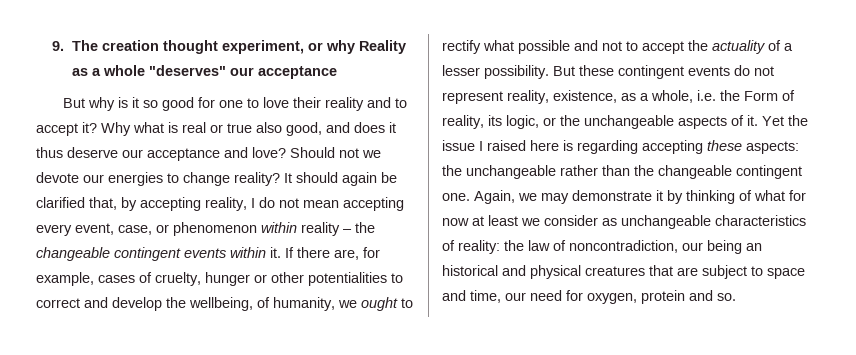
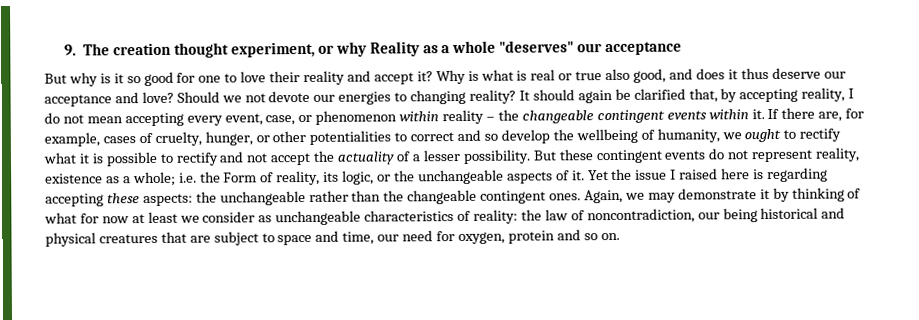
[395,98,408,108] to -> (371, 76) none
(131, 129) none -> [467,70,479,81] is
[339,148,381,158] not we -> [221,93,266,103] we not
[183,172,230,186] change -> [410,89,467,105] changing
[205,272,250,286] hunger -> [204,131,253,146] hunger,
(108, 302) none -> [484,133,499,141] so
[189,297,253,311] wellbeing, -> [575,128,638,144] wellbeing
[518,40,570,54] possible -> [78,151,219,167] it is possible to rectify
[626,41,638,51] to -> (269, 158) none
[553,90,693,103] existence, as a whole, -> [45,171,176,187] existence as a whole;
[442,193,470,201] one. -> [549,193,582,201] ones.
[746,243,762,251] an -> (758, 215) none
[717,293,736,301] so. -> [583,232,620,241] so on.

